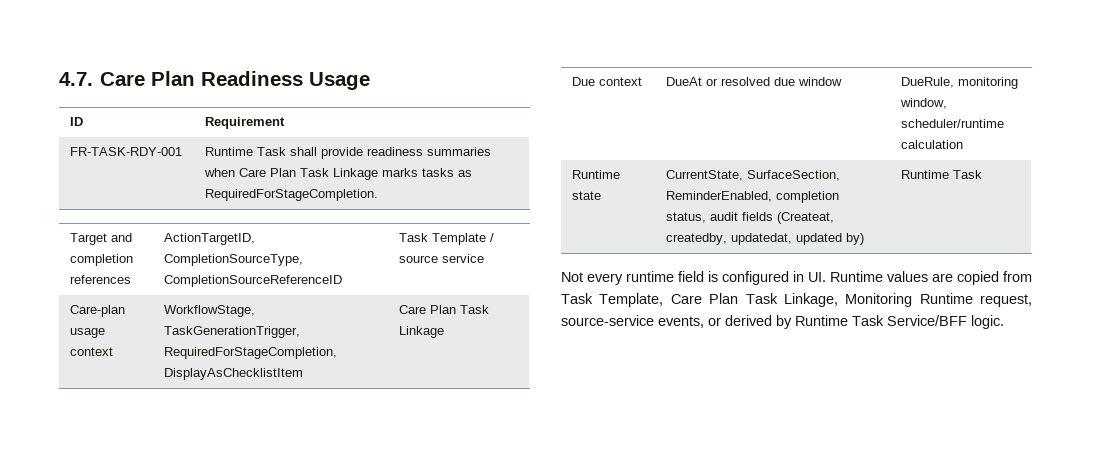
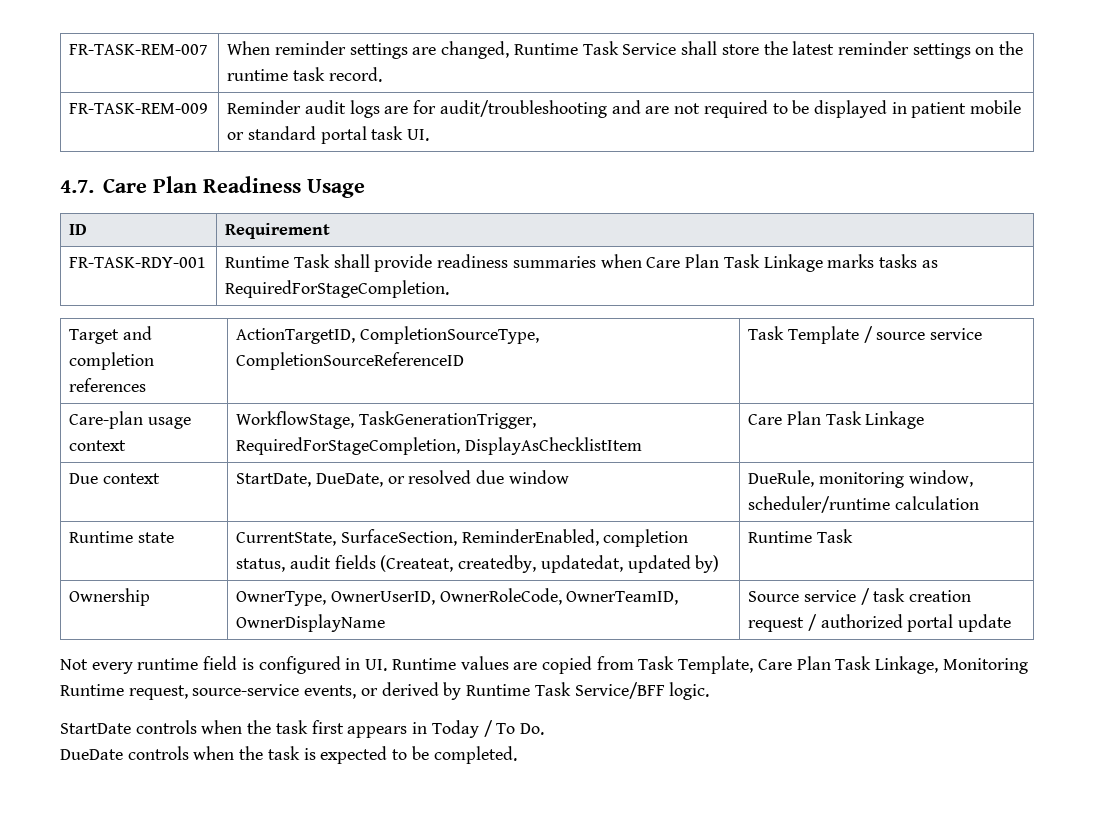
(59, 79) none -> [69,44,209,55] [227,41,1024,59] [227,67,382,82] [69,103,209,114] [227,100,1022,118] [227,126,430,144] FR-TASK-REM-007 | When reminder settings are changed, Runtime Task Service shall store the latest reminder settings on the runtime task record. // FR-TASK-REM-009 | Reminder audit logs are for audit/troubleshooting and are not required to be displayed in patient mobile or standard portal task UI. //
[666,77,703,86] DueAt -> [236,473,384,487] StartDate, DueDate,
(983, 174) none -> [69,588,151,606] [236,588,679,606] [236,614,386,632] [748,588,972,605] [748,614,1012,632] // Ownership | OwnerType, OwnerUserID, OwnerRoleCode, OwnerTeamID, OwnerDisplayName | Source service / task creation request / authorized portal update
(1004, 322) none -> [60,720,544,738] [60,746,517,764] // StartDate controls when the task first appears in Today / To Do. // DueDate controls when the task is expected to be completed.

